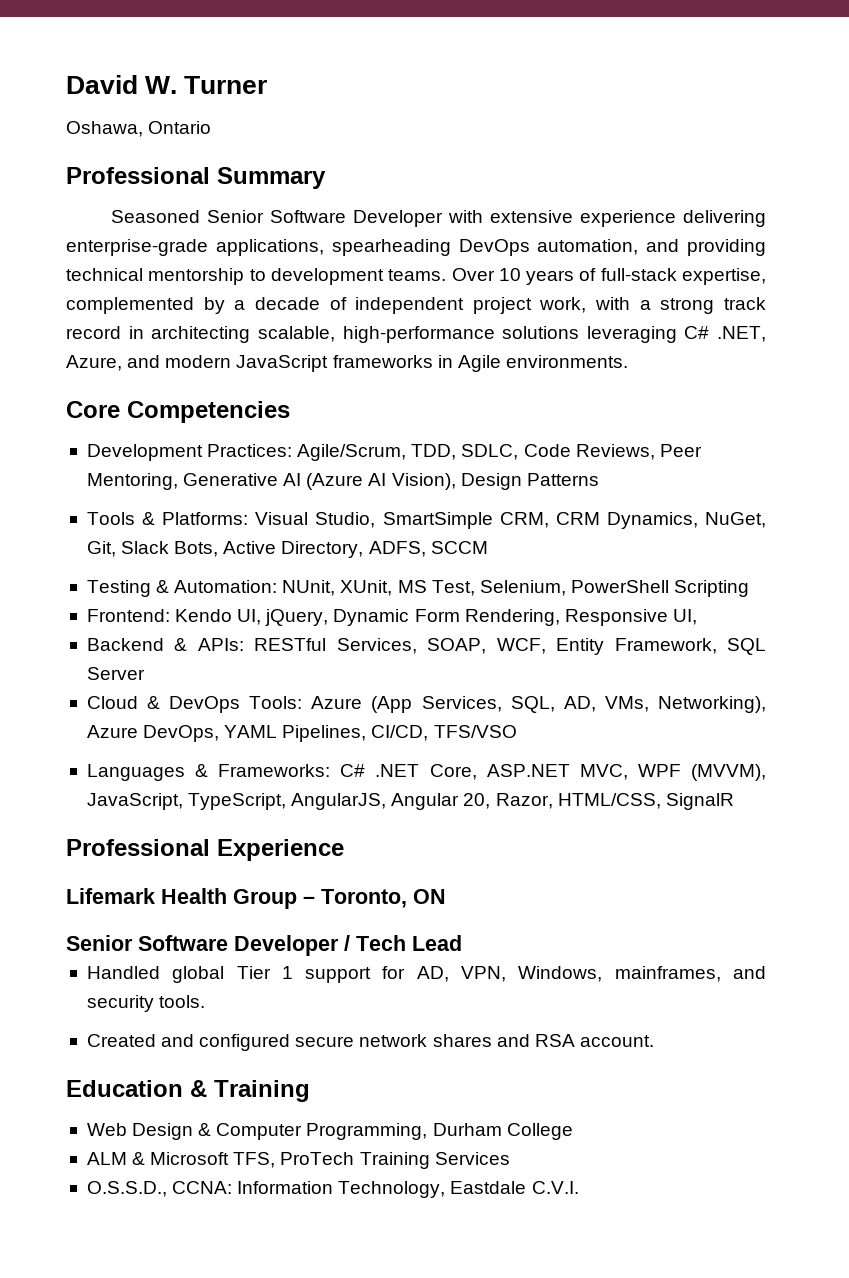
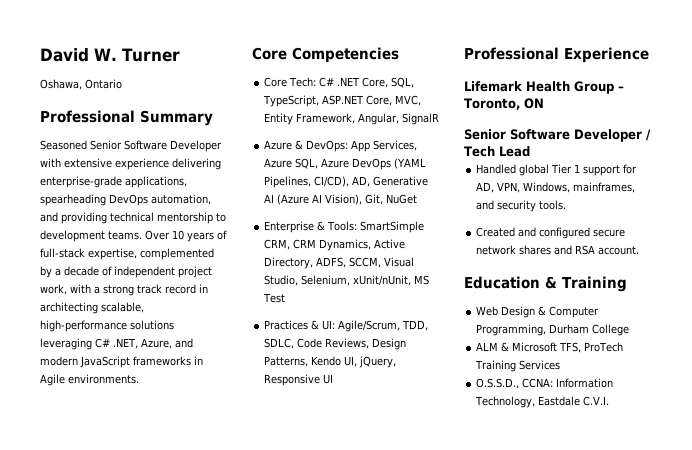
[86,444,293,461] Development Practices: -> [264,77,415,88] [263,95,422,107] [264,113,440,125] [264,140,418,152] [264,158,427,170] [264,176,429,188] [264,194,418,205] [264,221,425,233] [264,239,406,251] [264,257,415,269] [264,275,430,286] [263,293,286,303] [264,320,336,330] Core Tech: C# .NET Core, SQL, TypeScript, ASP.NET Core, MVC, Entity Framework, Angular, SignalR // Azure & DevOps: App Services, Azure SQL, Azure DevOps (YAML Pipelines, CI/CD), AD, Generative AI (Azure AI Vision), Git, NuGet // Enterprise & Tools: SmartSimple CRM, CRM Dynamics, Active Directory, ADFS, SCCM, Visual Studio, Selenium, xUnit/nUnit, MS Test // Practices & UI:
[659,444,702,457] [86,473,599,490] [86,512,766,529] [86,541,488,558] [86,580,750,597] [86,609,697,626] [86,638,766,655] [86,667,145,680] [86,696,767,713] [86,725,517,742] [86,764,767,781] [86,793,734,810] Peer Mentoring, Generative AI (Azure AI Vision), Design Patterns // Tools & Platforms: Visual Studio, SmartSimple CRM, CRM Dynamics, NuGet, Git, Slack Bots, Active Directory, ADFS, SCCM // Testing & Automation: NUnit, XUnit, MS Test, Selenium, PowerShell Scripting // Frontend: Kendo UI, jQuery, Dynamic Form Rendering, Responsive UI, // Backend & APIs: RESTful Services, SOAP, WCF, Entity Framework, SQL Server // Cloud & DevOps Tools: Azure (App Services, SQL, AD, VMs, Networking), Azure DevOps, YAML Pipelines, CI/CD, TFS/VSO // Languages & Frameworks: C# .NET Core, ASP.NET MVC, WPF (MVVM), JavaScript, TypeScript, AngularJS, Angular 20, Razor, HTML/CSS, SignalR -> [372,338,407,350] [264,356,397,368] [264,374,334,386] Design Patterns, Kendo UI, jQuery, Responsive UI

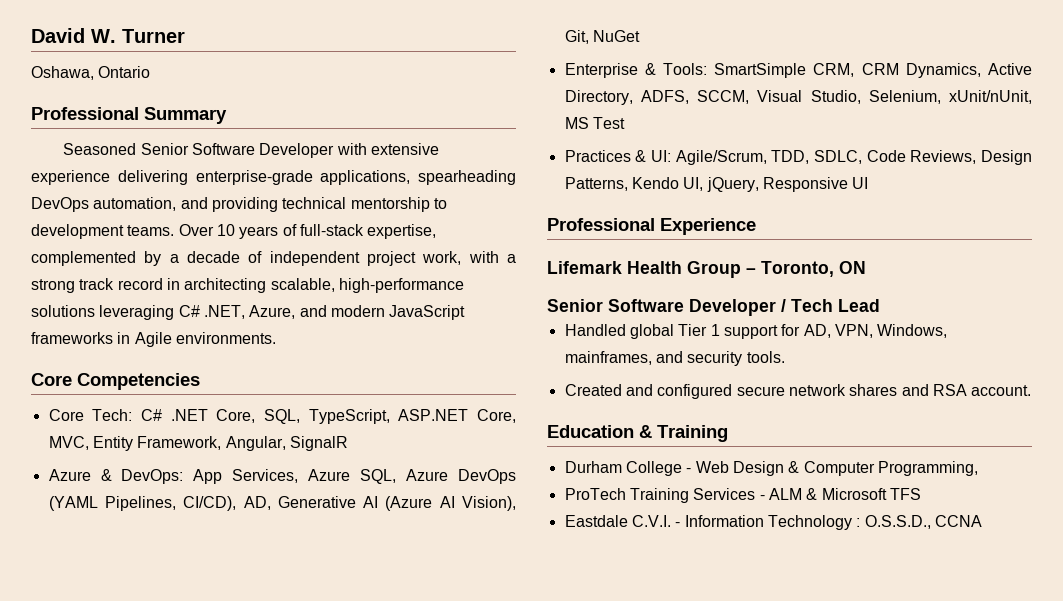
(627, 284) none -> [564,461,692,476] Durham College -
[549,324,630,336] [476,342,624,353] [475,360,561,372] [476,378,614,389] [475,396,610,408] Durham College // ALM & Microsoft TFS, ProTech Training Services // O.S.S.D., CCNA: Information Technology, Eastdale C.V.I. -> [564,488,921,503] [564,515,982,530] // ProTech Training Services - ALM & Microsoft TFS // Eastdale C.V.I. - Information Technology : O.S.S.D., CCNA

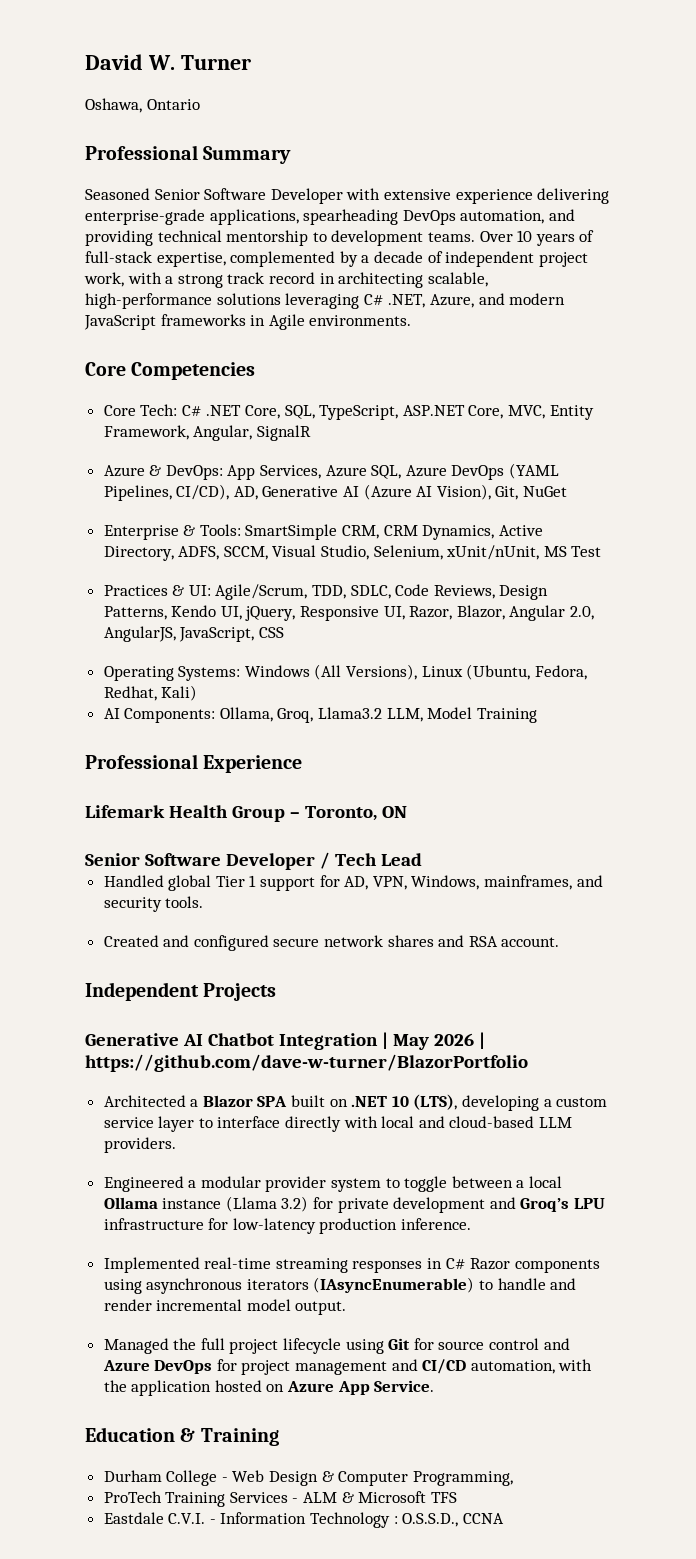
[852,177,869,189] UI -> [383,605,595,621] [103,626,284,642] [103,664,587,681] [103,685,198,701] [103,707,537,723] UI, Razor, Blazor, Angular 2.0, AngularJS, JavaScript, CSS // Operating Systems: Windows (All Versions), Linux (Ubuntu, Fedora, Redhat, Kali) // AI Components: Ollama, Groq, Llama3.2 LLM, Model Training
(1032, 390) none -> [85,982,277,1001] [85,1032,485,1050] [85,1054,528,1072] [103,1094,608,1111] [103,1116,573,1132] [103,1137,176,1153] [103,1176,563,1192] [103,1196,606,1213] [103,1218,472,1234] [103,1257,600,1273] [103,1277,577,1294] [103,1299,347,1315] [103,1338,570,1354] [102,1359,593,1375] [103,1380,435,1396] // Independent Projects // Generative AI Chatbot Integration | May 2026 | https://github.com/dave-w-turner/BlazorPortfolio // Architected a Blazor SPA built on .NET 10 (LTS), developing a custom service layer to interface directly with local and cloud-based LLM providers. // Engineered a modular provider system to toggle between a local Ollama instance (Llama 3.2) for private development and Groq’s LPU infrastructure for low-latency production inference. // Implemented real-time streaming responses in C# Razor components using asynchronous iterators (IAsyncEnumerable) to handle and render incremental model output. // Managed the full project lifecycle using Git for source control and Azure DevOps for project management and CI/CD automation, with the application hosted on Azure App Service.

